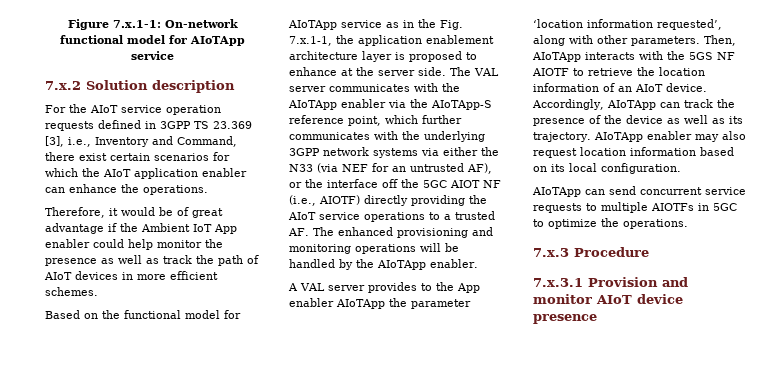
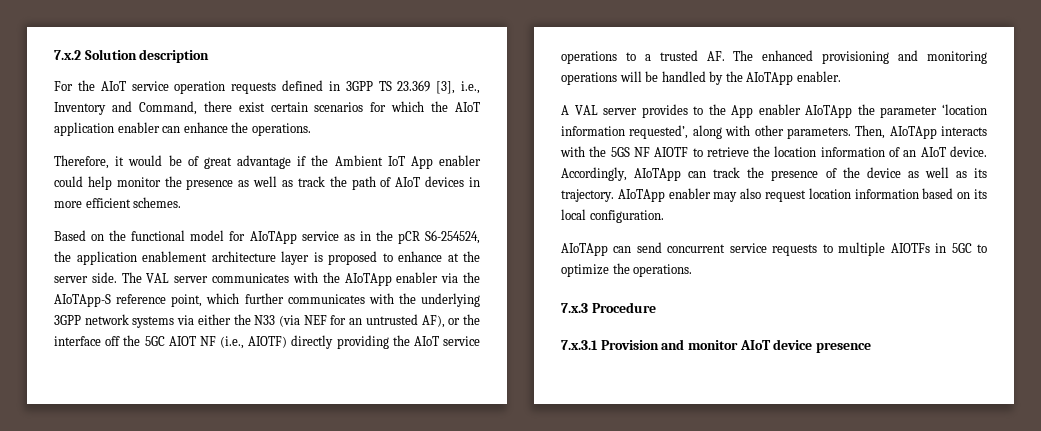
[67,19,238,30] [60,35,245,46] [131,51,174,60] Figure 7.x.1-1: On-network functional model for AIoTApp service // -> (54, 55) none
[440,20,463,30] [289,36,332,46] Fig. 7.x.1-1, -> [397,230,480,244] pCR S6-254524,

